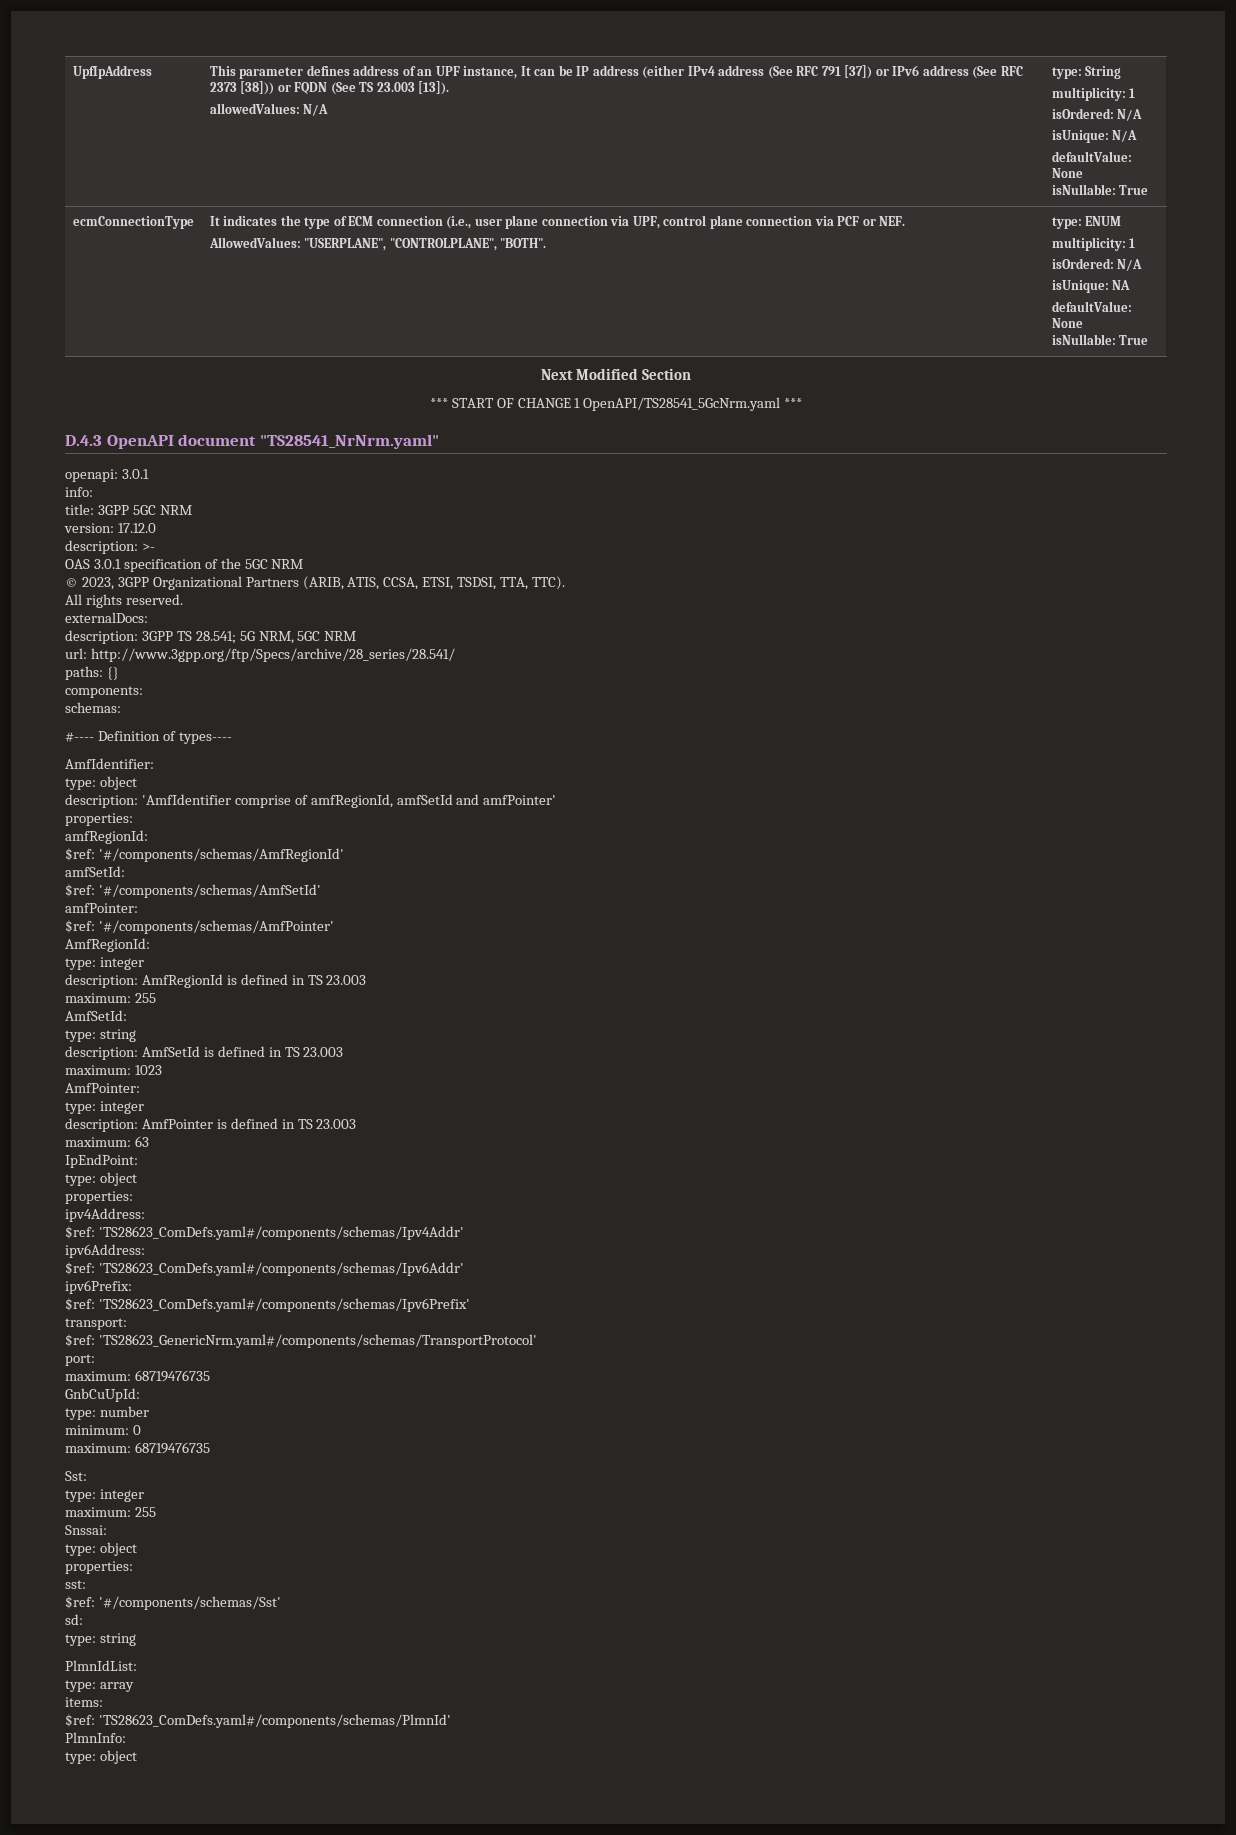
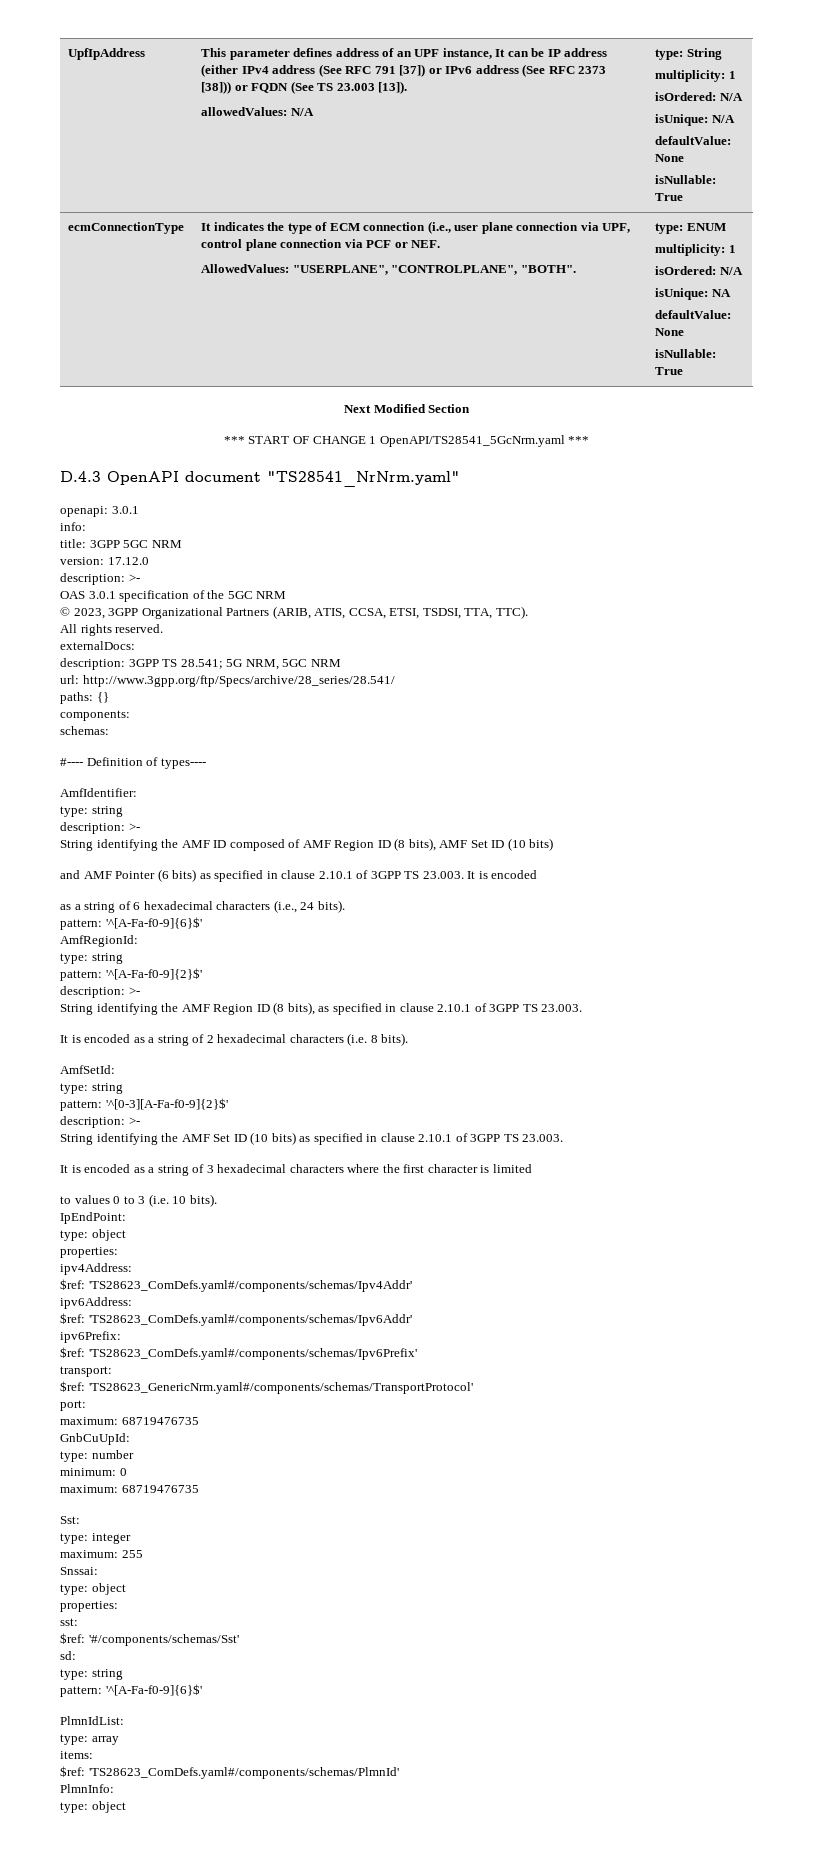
[99,776,137,790] [65,794,557,808] [65,813,133,826] [65,830,148,844] [65,848,344,862] [65,866,125,877] [65,884,321,898] [65,903,138,913] [65,920,334,934] [65,938,150,952] [65,957,144,970] [65,974,367,988] [65,993,156,1003] [65,1010,127,1021] [65,1029,136,1042] [65,1046,344,1060] [65,1065,162,1075] [65,1083,140,1093] [65,1101,144,1114] [65,1118,357,1132] [65,1136,149,1147] object // description: 'AmfIdentifier comprise of amfRegionId, amfSetId and amfPointer' // properties: // amfRegionId: // $ref: '#/components/schemas/AmfRegionId' // amfSetId: // $ref: '#/components/schemas/AmfSetId' // amfPointer: // $ref: '#/components/schemas/AmfPointer' // AmfRegionId: // type: integer // description: AmfRegionId is defined in TS 23.003 // maximum: 255 // AmfSetId: // type: string // description: AmfSetId is defined in TS 23.003 // maximum: 1023 // AmfPointer: // type: integer // description: AmfPointer is defined in TS 23.003 // maximum: 63 -> [91,806,123,817] [60,822,140,834] [60,838,554,851] [60,869,538,882] [60,900,345,913] [60,917,202,930] [60,935,138,947] [60,953,123,964] [60,968,202,981] [60,986,140,998] [60,1002,583,1015] [60,1033,409,1046] [60,1065,115,1074] [60,1083,123,1094] [60,1098,228,1111] [60,1116,140,1128] [60,1132,564,1145] [60,1164,532,1176] [60,1194,217,1207] string // description: >- // String identifying the AMF ID composed of AMF Region ID (8 bits), AMF Set ID (10 bits) // and AMF Pointer (6 bits) as specified in clause 2.10.1 of 3GPP TS 23.003. It is encoded // as a string of 6 hexadecimal characters (i.e., 24 bits). // pattern: '^[A-Fa-f0-9]{6}$' // AmfRegionId: // type: string // pattern: '^[A-Fa-f0-9]{2}$' // description: >- // String identifying the AMF Region ID (8 bits), as specified in clause 2.10.1 of 3GPP TS 23.003. // It is encoded as a string of 2 hexadecimal characters (i.e. 8 bits). // AmfSetId: // type: string // pattern: '^[0-3][A-Fa-f0-9]{2}$' // description: >- // String identifying the AMF Set ID (10 bits) as specified in clause 2.10.1 of 3GPP TS 23.003. // It is encoded as a string of 3 hexadecimal characters where the first character is limited // to values 0 to 3 (i.e. 10 bits).
(136, 1639) none -> [60,1684,202,1697] // pattern: '^[A-Fa-f0-9]{6}$'

